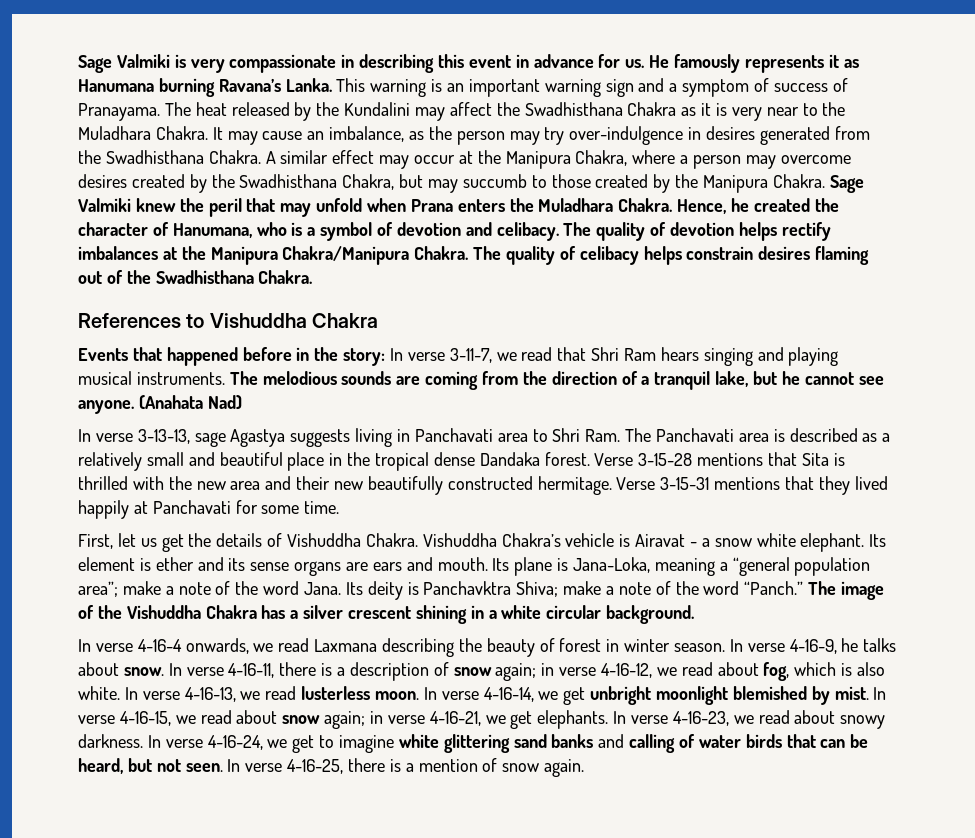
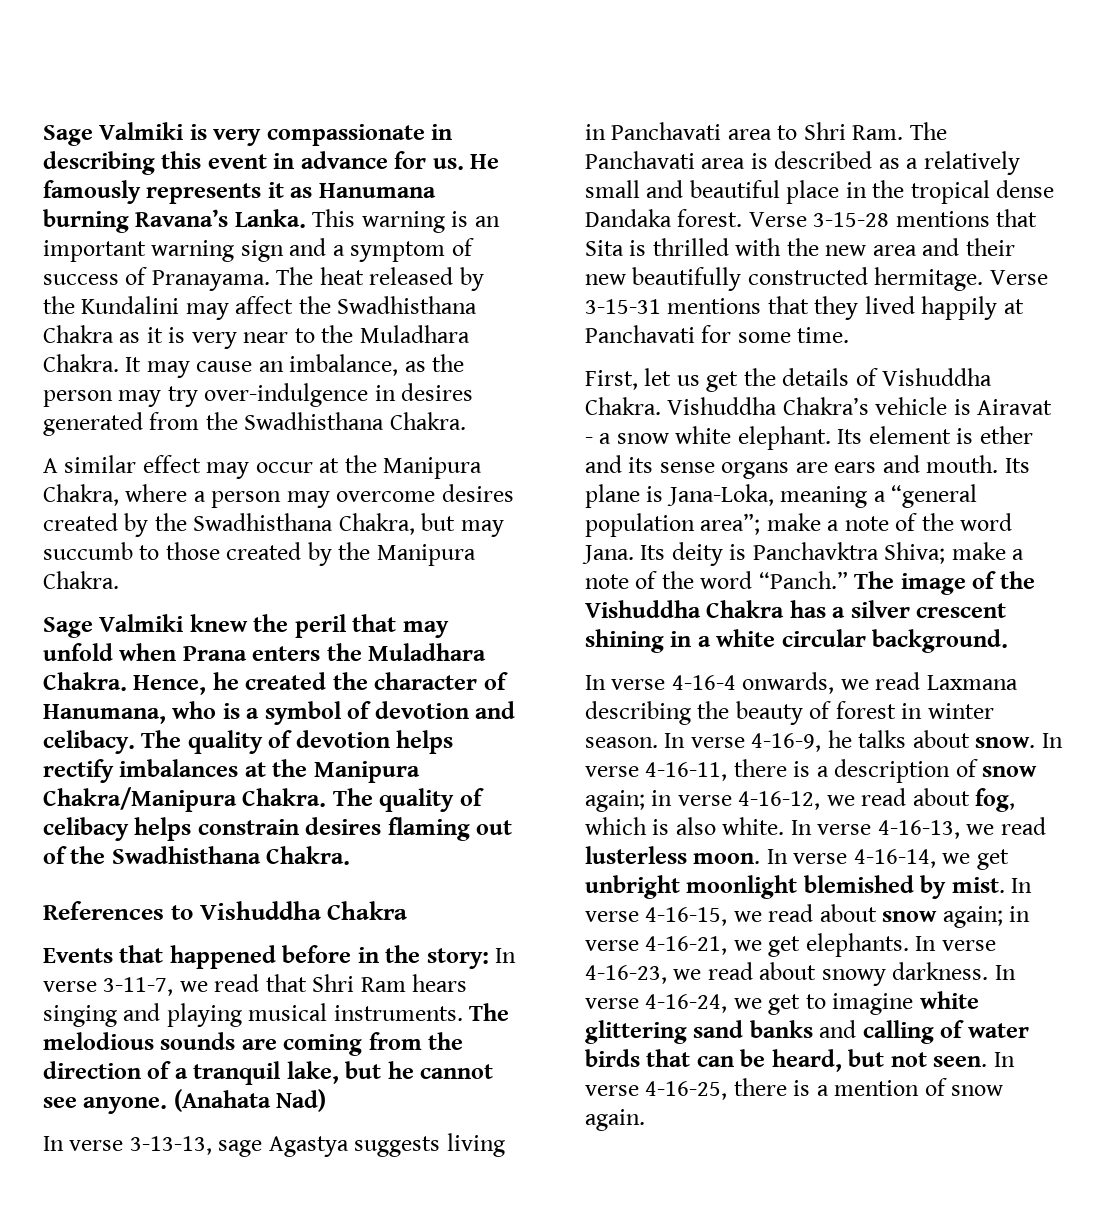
(261, 157) none -> (466, 421) //
(825, 181) none -> (119, 580) //

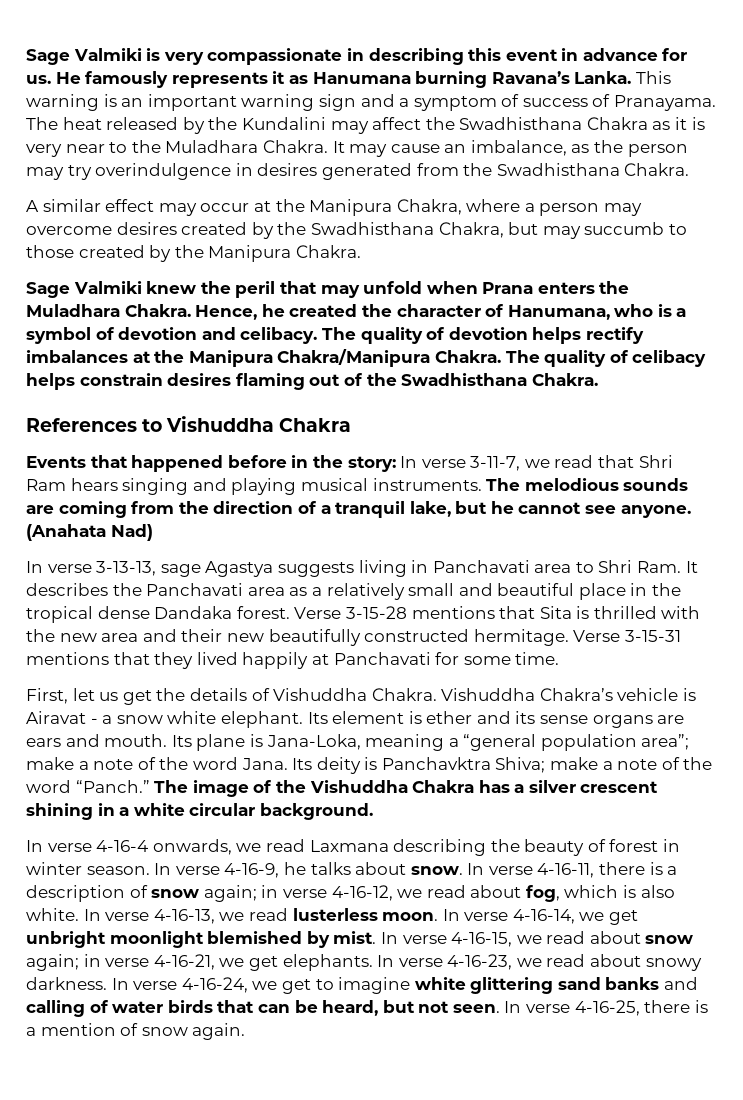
[204,383,369,407] over-indulgence -> [95,163,232,180] overindulgence
[909,122,947,140] [585,151,873,169] The Panchavati area is described -> [685,561,698,573] [26,583,285,596] It describes the Panchavati area

